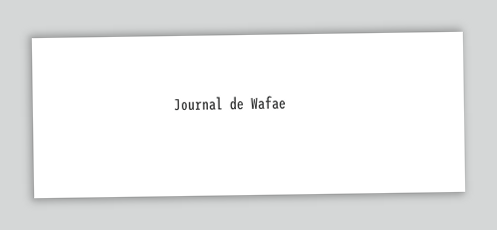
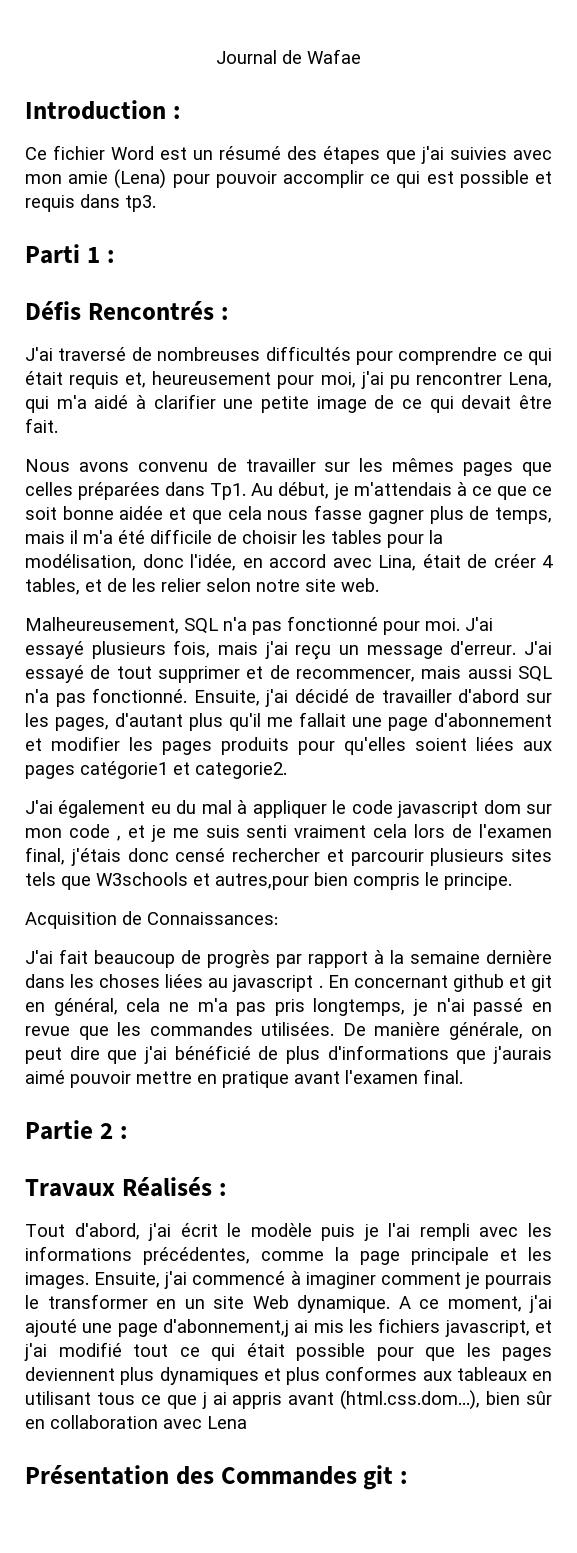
(286, 102) none -> [25,100,181,120] [25,145,552,164] [25,169,552,189] [25,194,156,212] [25,244,115,264] [25,301,229,320] [25,346,552,365] [25,371,552,389] [25,394,553,413] [25,418,58,433] [25,458,553,476] [25,482,552,500] [25,505,552,524] [25,529,443,548] [25,554,553,571] [25,578,379,595] [25,616,493,635] [25,640,552,660] [25,665,552,683] [25,688,552,707] [25,712,552,731] [25,736,552,755] [25,761,287,779] [25,800,552,818] [25,824,552,842] [25,847,552,866] [25,872,512,890] [25,911,278,929] [25,949,552,968] [25,974,552,992] [25,998,552,1016] [25,1022,552,1040] [25,1045,552,1064] [25,1069,463,1088] [25,1120,128,1140] [25,1177,227,1197] [25,1223,553,1241] [25,1246,552,1265] [25,1271,552,1289] [25,1294,552,1313] [25,1318,552,1337] [24,1342,552,1361] [25,1366,552,1385] [25,1390,552,1410] [25,1415,247,1429] [25,1465,408,1490] // Introduction : // Ce fichier Word est un résumé des étapes que j'ai suivies avec mon amie (Lena) pour pouvoir accomplir ce qui est possible et requis dans tp3. // Parti 1 : // Défis Rencontrés : // J'ai traversé de nombreuses difficultés pour comprendre ce qui était requis et, heureusement pour moi, j'ai pu rencontrer Lena, qui m'a aidé à clarifier une petite image de ce qui devait être fait. // Nous avons convenu de travailler sur les mêmes pages que celles préparées dans Tp1. Au début, je m'attendais à ce que ce soit bonne aidée et que cela nous fasse gagner plus de temps, mais il m'a été difficile de choisir les tables pour la modélisation, donc l'idée, en accord avec Lina, était de créer 4 tables, et de les relier selon notre site web. // Malheureusement, SQL n'a pas fonctionné pour moi. J'ai essayé plusieurs fois, mais j'ai reçu un message d'erreur. J'ai essayé de tout supprimer et de recommencer, mais aussi SQL n'a pas fonctionné. Ensuite, j'ai décidé de travailler d'abord sur les pages, d'autant plus qu'il me fallait une page d'abonnement et modifier les pages produits pour qu'elles soient liées aux pages catégorie1 et categorie2. // J'ai également eu du mal à appliquer le code javascript dom sur mon code , et je me suis senti vraiment cela lors de l'examen final, j'étais donc censé rechercher et parcourir plusieurs sites tels que W3schools et autres,pour bien compris le principe. // Acquisition de Connaissances: // J'ai fait beaucoup de progrès par rapport à la semaine dernière dans les choses liées au javascript . En concernant github et git en général, cela ne m'a pas pris longtemps, je n'ai passé en revue que les commandes utilisées. De manière générale, on peut dire que j'ai bénéficié de plus d'informations que j'aurais aimé pouvoir mettre en pratique avant l'examen final. // Partie 2 : // Travaux Réalisés : // Tout d'abord, j'ai écrit le modèle puis je l'ai rempli avec les informations précédentes, comme la page principale et les images. Ensuite, j'ai commencé à imaginer comment je pourrais le transformer en un site Web dynamique. A ce moment, j'ai ajouté une page d'abonnement,j ai mis les fichiers javascript, et j'ai modifié tout ce qui était possible pour que les pages deviennent plus dynamiques et plus conformes aux tableaux en utilisant tous ce que j ai appris avant (html.css.dom...), bien sûr en collaboration avec Lena // Présentation des Commandes git :

